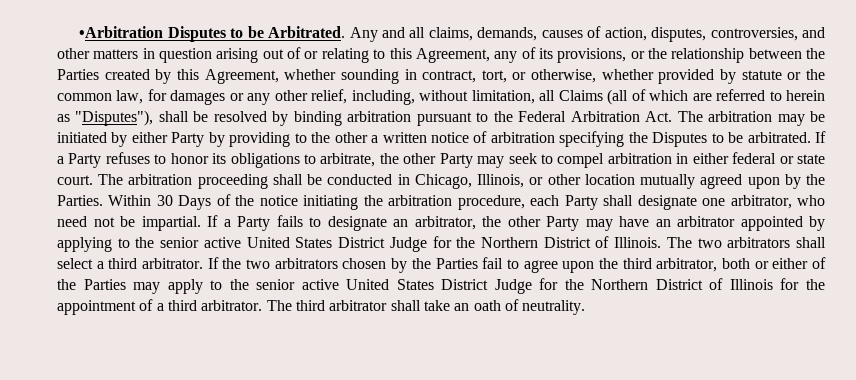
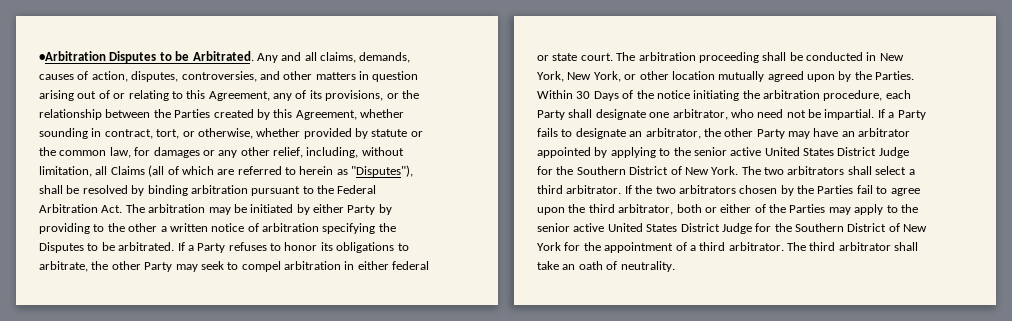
[414,174,525,189] Chicago, Illinois, -> [879,53,904,61] [537,71,621,82] New York, New York,
[480,236,662,248] Northern District of Illinois. -> [576,166,739,175] Southern District of New York.
[591,278,773,290] Northern District of Illinois -> [795,223,928,232] [537,242,561,251] Southern District of New York

